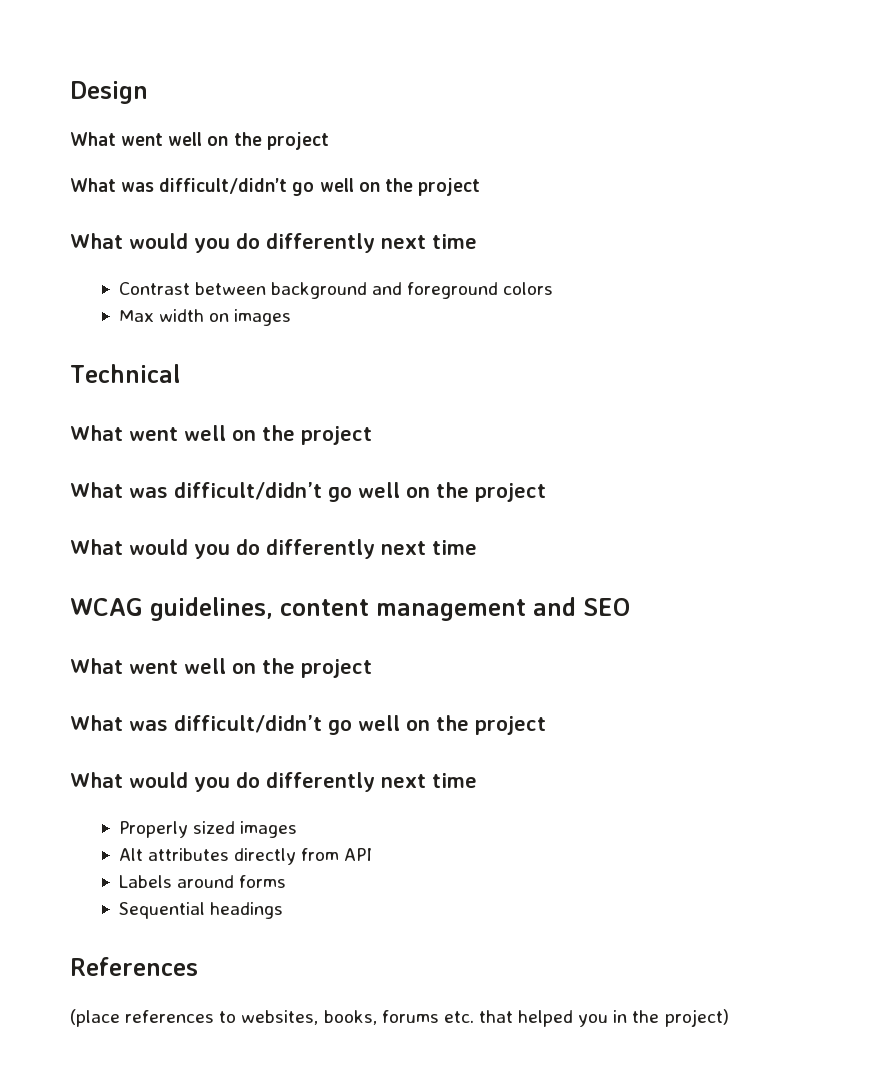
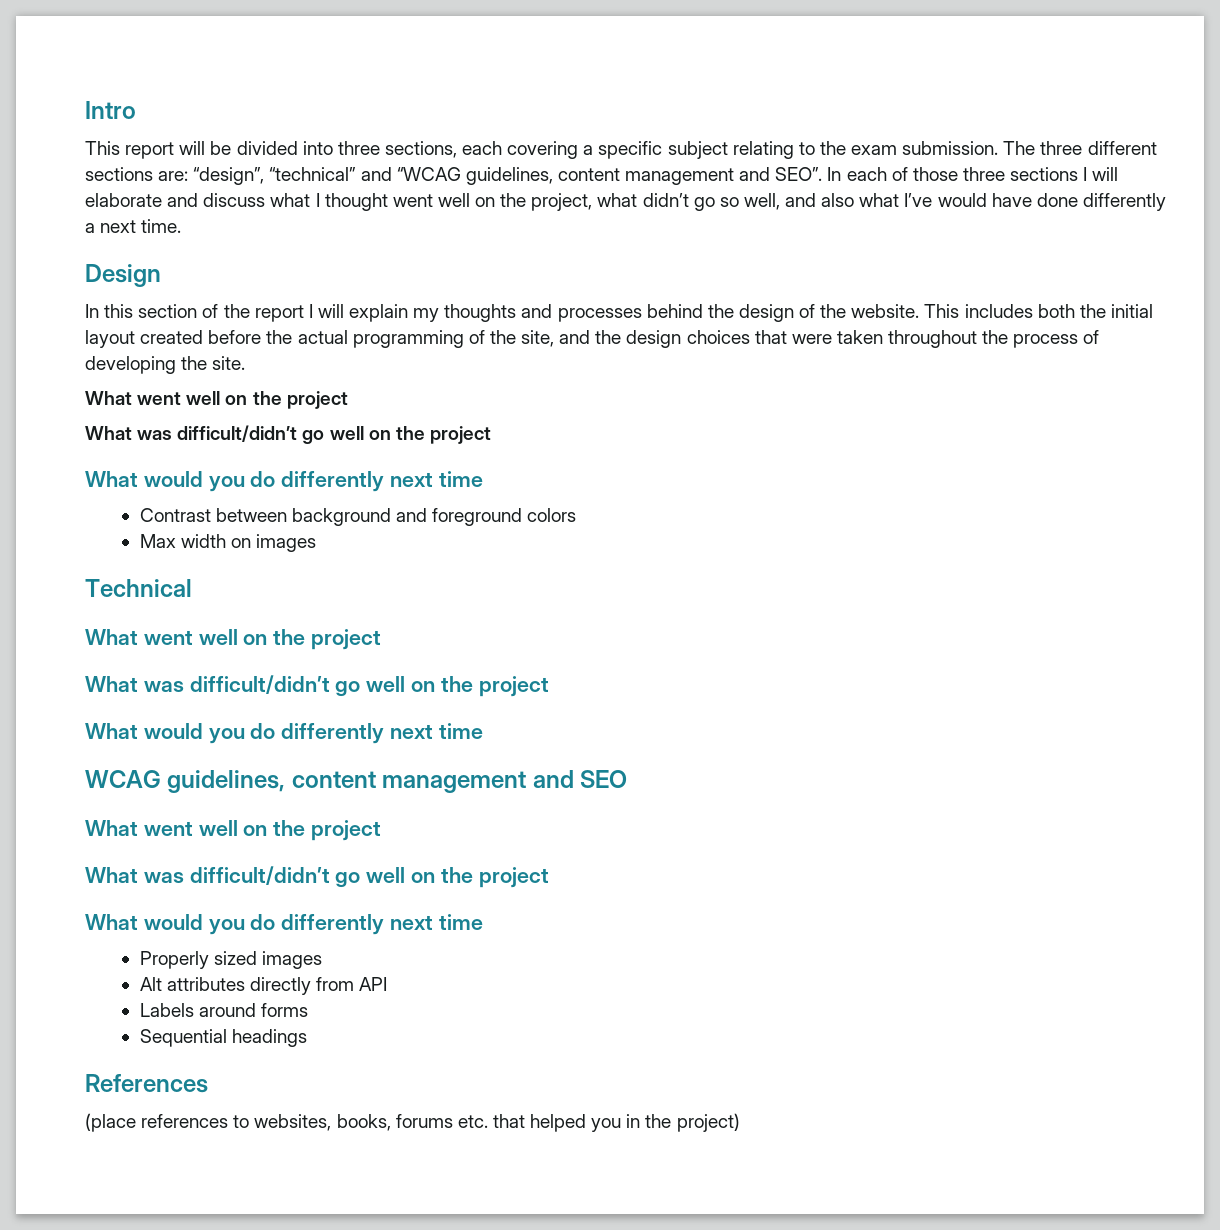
[70,81,148,104] Design -> [85,101,136,119] [85,141,1157,159] [85,167,1119,185] [85,193,1166,211] [85,219,182,233] [85,264,161,287] [85,304,1153,322] [85,330,1100,348] [85,356,246,374] Intro // This report will be divided into three sections, each covering a specific subject relating to the exam submission. The three different sections are: “design”, “technical” and “WCAG guidelines, content management and SEO”. In each of those three sections I will elaborate and discuss what I thought went well on the project, what didn’t go so well, and also what I’ve would have done differently a next time. // Design // In this section of the report I will explain my thoughts and processes behind the design of the website. This includes both the initial layout created before the actual programming of the site, and the design choices that were taken throughout the process of developing the site.

